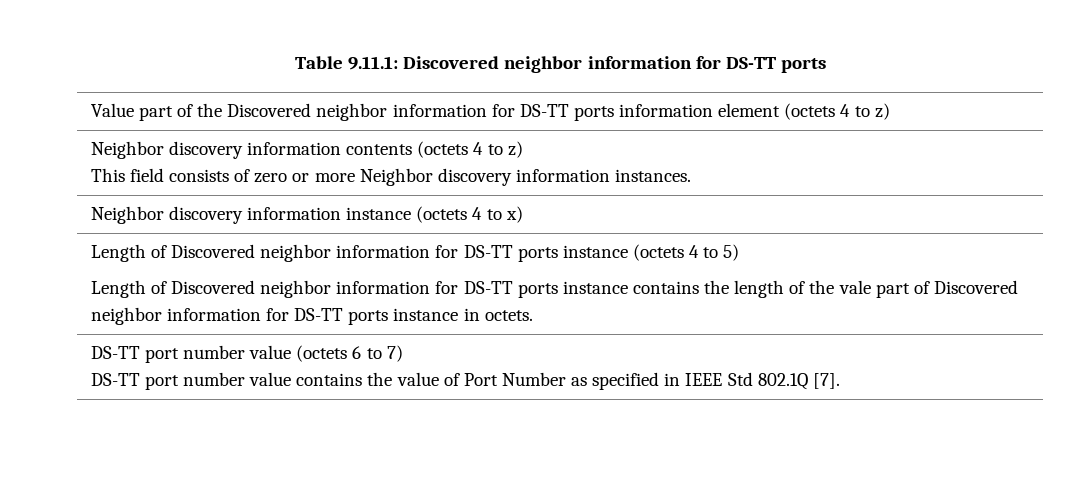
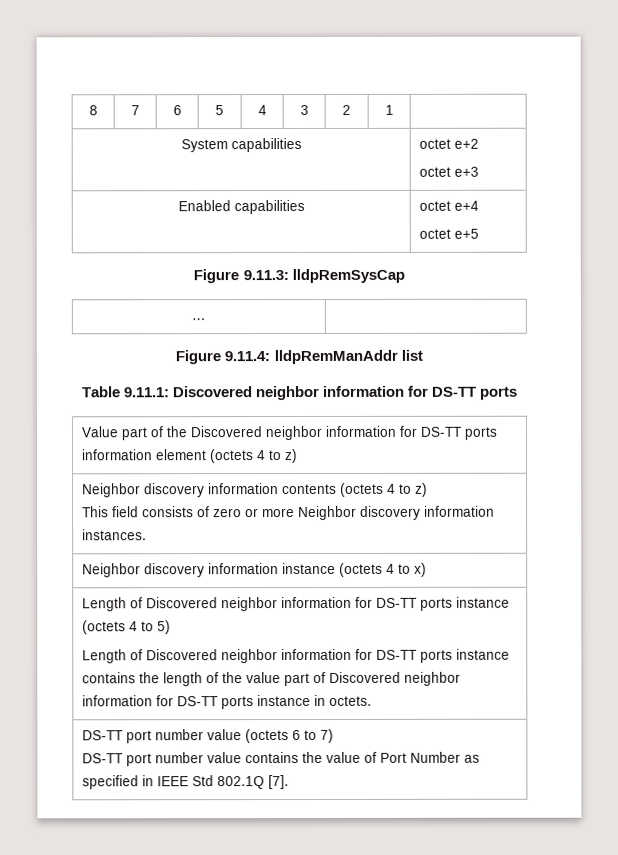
(295, 62) none -> [88,105,98,116] [130,105,140,116] [172,105,182,116] [215,105,224,116] [257,105,267,116] [299,105,309,116] [342,104,351,115] [384,104,394,115] [180,138,302,153] [419,138,480,149] [419,166,480,177] [177,200,305,215] [419,200,480,211] [419,228,480,239] [193,268,405,284] [191,318,206,321] [175,349,423,365] 8 | 7 | 6 | 5 | 4 | 3 | 2 | 1 | // System capabilities | octet e+2 // octet e+3 // Enabled capabilities | octet e+4 // octet e+5 // Figure 9.11.3: lldpRemSysCap // … | // Figure 9.11.4: lldpRemManAddr list //
[838,280,871,294] vale -> [246,672,282,684] value

